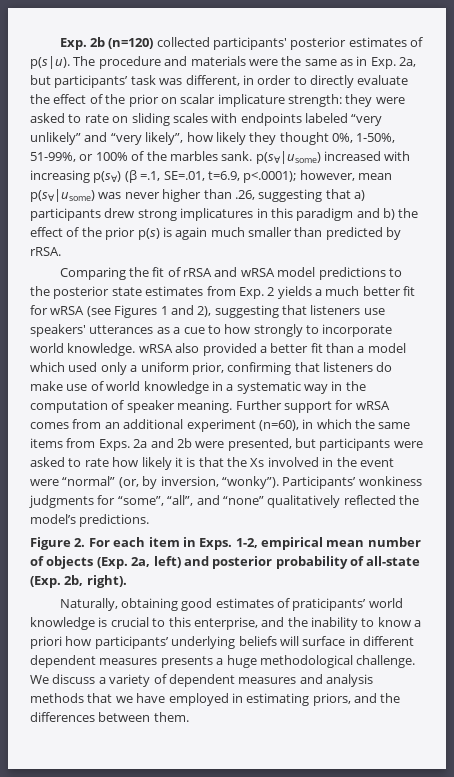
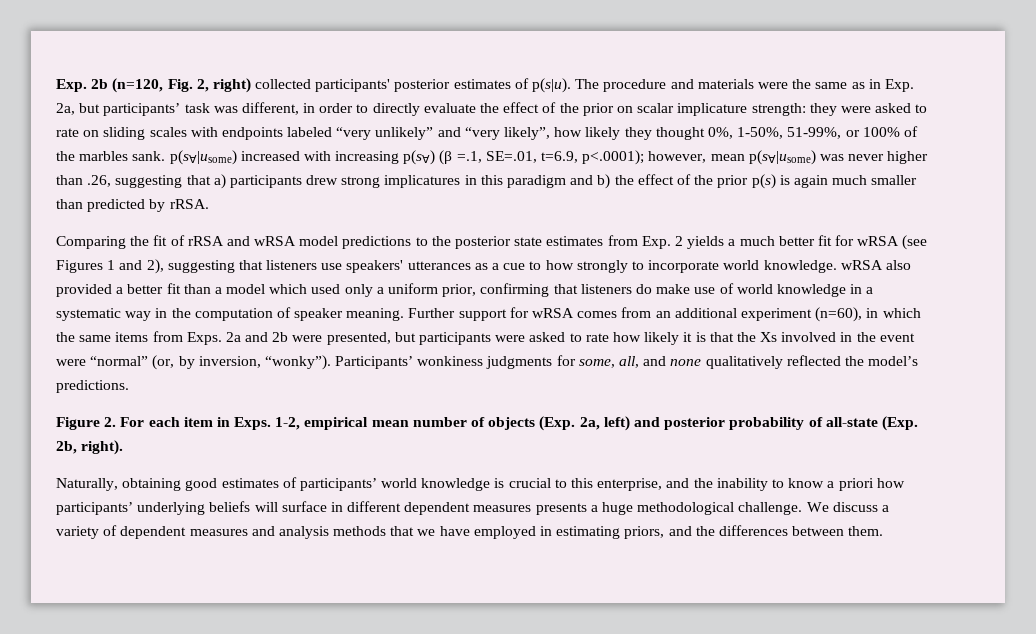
[108,38,154,49] (n=120) -> [112,78,251,93] (n=120, Fig. 2, right)
[117,495,264,506] “some”, “all”, and “none” -> [578,356,702,368] some, all, and none
[292,598,367,611] praticipants’ -> [299,478,377,491] participants’

